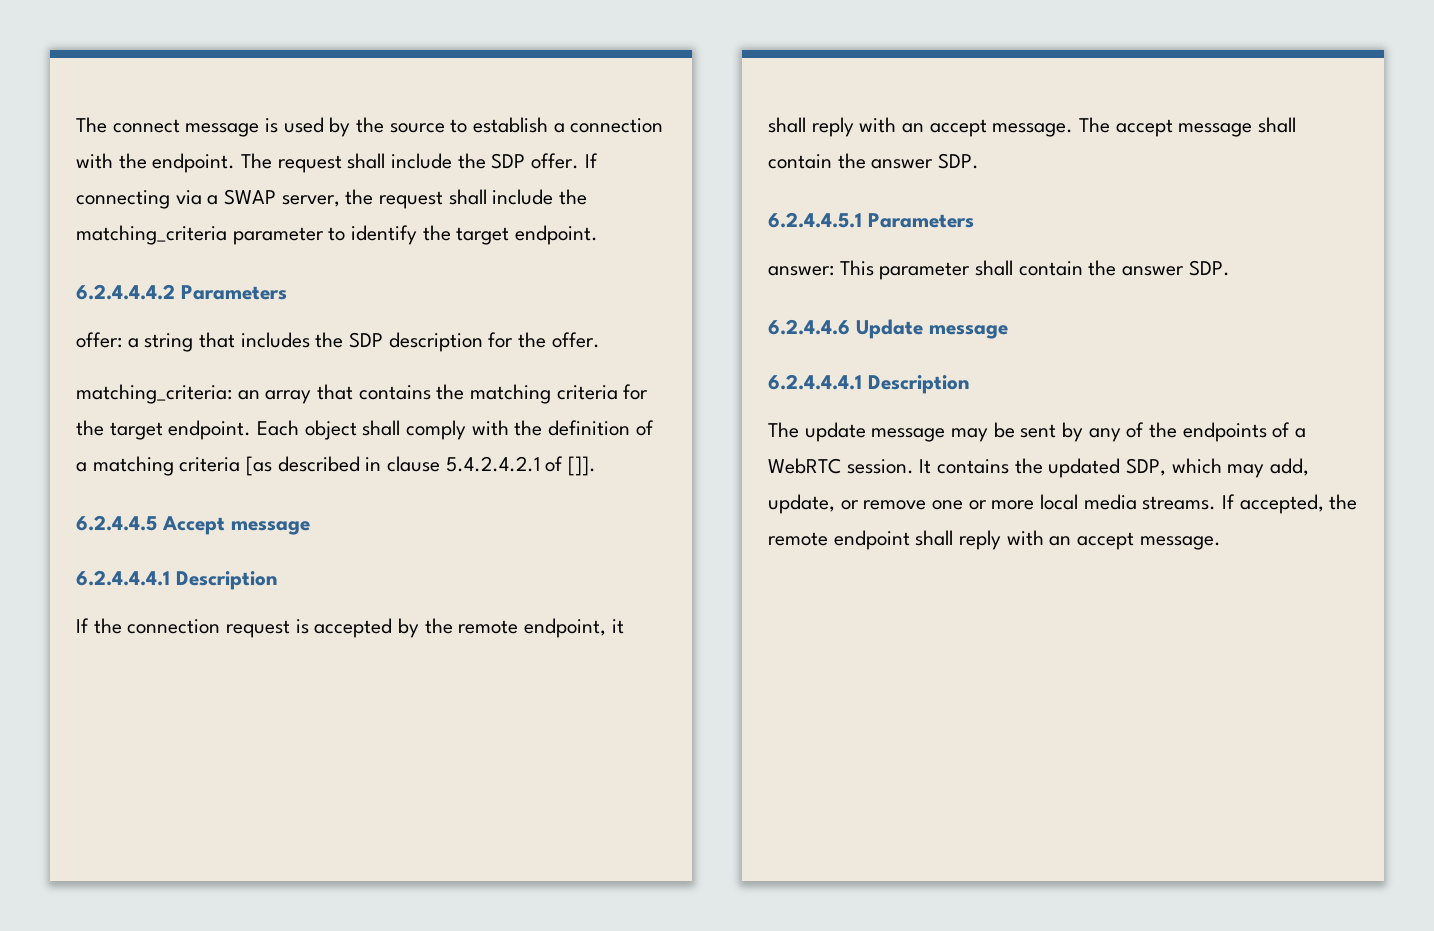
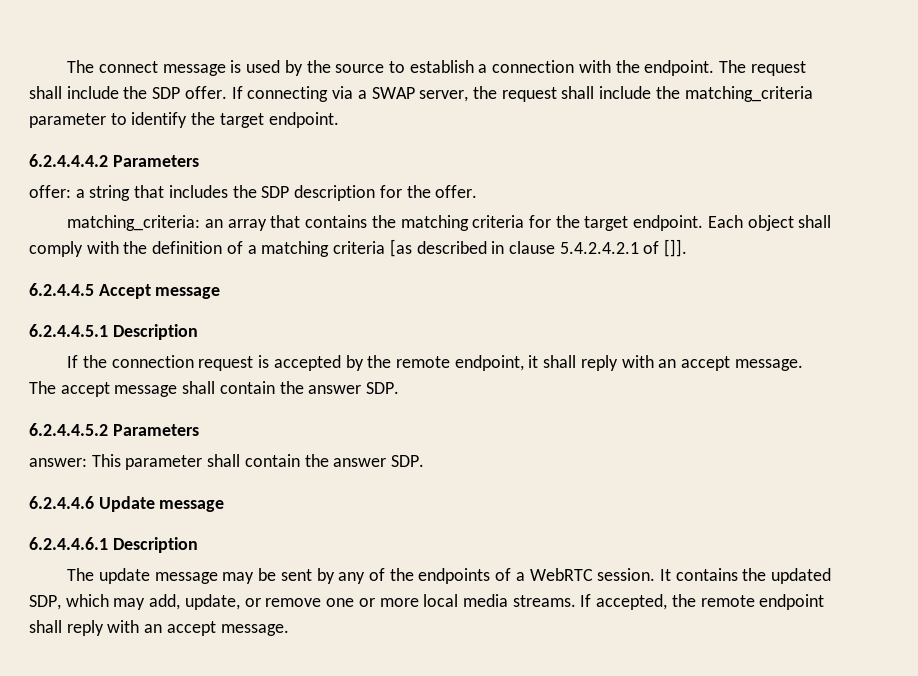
[76,570,170,586] 6.2.4.4.4.1 -> [29,324,108,337] 6.2.4.4.5.1
[768,212,862,228] 6.2.4.4.5.1 -> [29,423,108,436] 6.2.4.4.5.2
[768,374,862,390] 6.2.4.4.4.1 -> [29,537,108,550] 6.2.4.4.6.1

